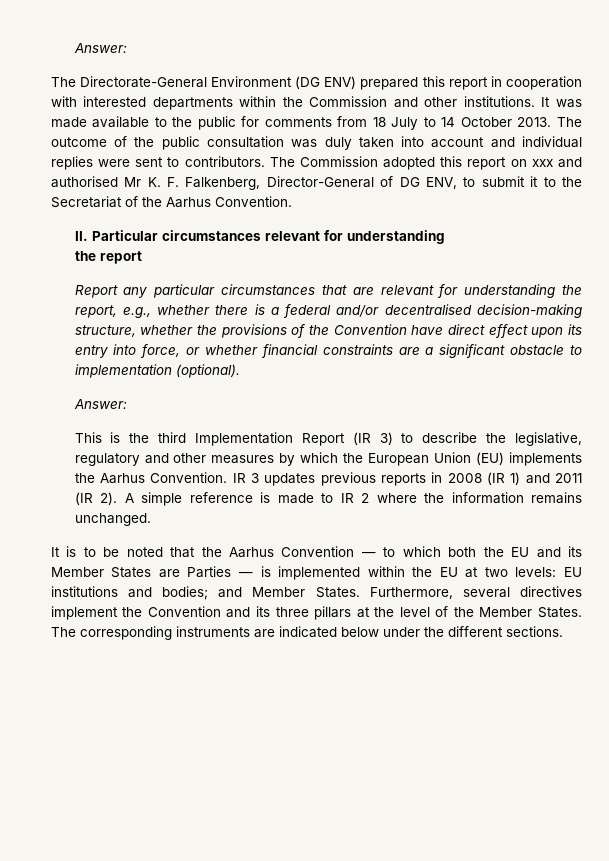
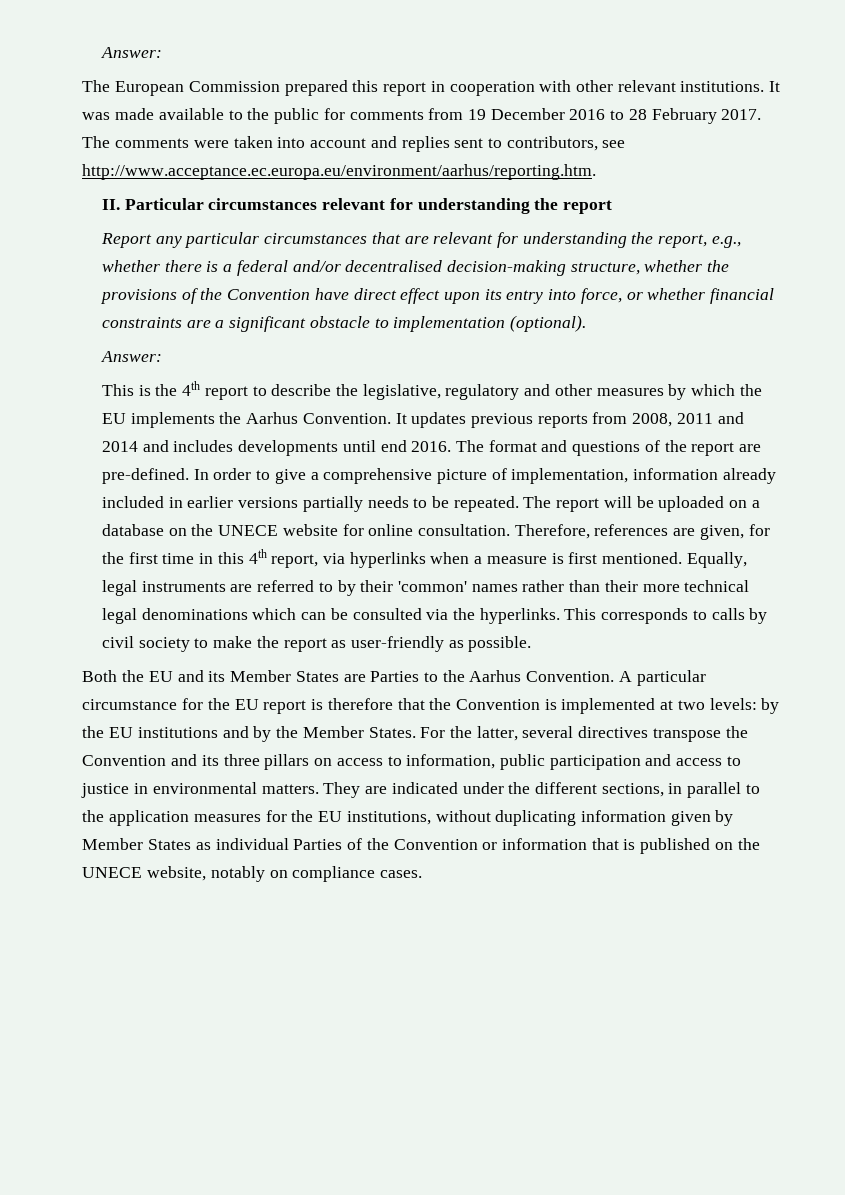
[79,76,357,89] Directorate-General Environment (DG ENV) -> [115,81,280,96] European Commission
[83,96,458,110] interested departments within the Commission and other -> [575,80,676,92] other relevant
[372,117,582,130] [50,136,582,150] [50,156,582,170] [50,176,582,190] [50,196,292,208] 18 July to 14 October 2013. The outcome of the public consultation was duly taken into account and individual replies were sent to contributors. The Commission adopted this report on xxx and authorised Mr K. F. Falkenberg, Director-General of DG ENV, to submit it to the Secretariat of the Aarhus Convention. -> [467,108,762,124] [82,136,626,152] [82,164,597,180] 19 December 2016 to 28 February 2017. The comments were taken into account and replies sent to contributors, see http://www.acceptance.ec.europa.eu/environment/aarhus/reporting.htm.
(445, 237) // -> (530, 206) none
[158,432,393,446] third Implementation Report (IR 3) -> [182,381,248,400] 4th report
[368,452,505,466] European Union (EU) -> [101,413,126,424] EU
[232,473,259,483] IR 3 -> [395,413,407,424] It
[431,472,582,485] [74,492,582,506] [74,513,151,526] [50,546,477,558] in 2008 (IR 1) and 2011 (IR 2). A simple reference is made to IR 2 where the information remains unchanged. // It is to be noted that the Aarhus Convention — to which both -> [592,412,744,427] [101,440,762,456] [101,468,776,484] [101,496,760,512] [101,524,770,540] [101,549,747,568] [101,580,750,596] [101,608,768,624] [101,636,532,652] [82,670,118,682] from 2008, 2011 and 2014 and includes developments until end 2016. The format and questions of the report are pre-defined. In order to give a comprehensive picture of implementation, information already included in earlier versions partially needs to be repeated. The report will be uploaded on a database on the UNECE website for online consultation. Therefore, references are given, for the first time in this 4th report, via hyperlinks when a measure is first mentioned. Equally, legal instruments are referred to by their 'common' names rather than their more technical legal denominations which can be consulted via the hyperlinks. This corresponds to calls by civil society to make the report as user-friendly as possible. // Both
[239,566,458,580] — is implemented within the EU -> [423,670,706,686] [82,698,656,714] to the Aarhus Convention. A particular circumstance for the EU report is therefore that the Convention is implemented
(557, 572) none -> [761,698,780,714] [82,726,105,738] by the
[162,586,453,600] bodies; and Member States. Furthermore, -> [253,726,518,742] by the Member States. For the latter,
[50,606,118,620] implement -> [652,728,721,742] transpose
[356,606,582,618] [50,626,250,640] at the level of the Member States. The corresponding instruments -> [314,754,741,770] [81,782,361,798] on access to information, public participation and access to justice in environmental matters. They
[340,627,379,637] below -> (458, 788) none
[505,626,563,637] sections. -> [601,782,760,798] [82,810,734,826] [82,838,760,854] [82,866,423,882] sections, in parallel to the application measures for the EU institutions, without duplicating information given by Member States as individual Parties of the Convention or information that is published on the UNECE website, notably on compliance cases.

